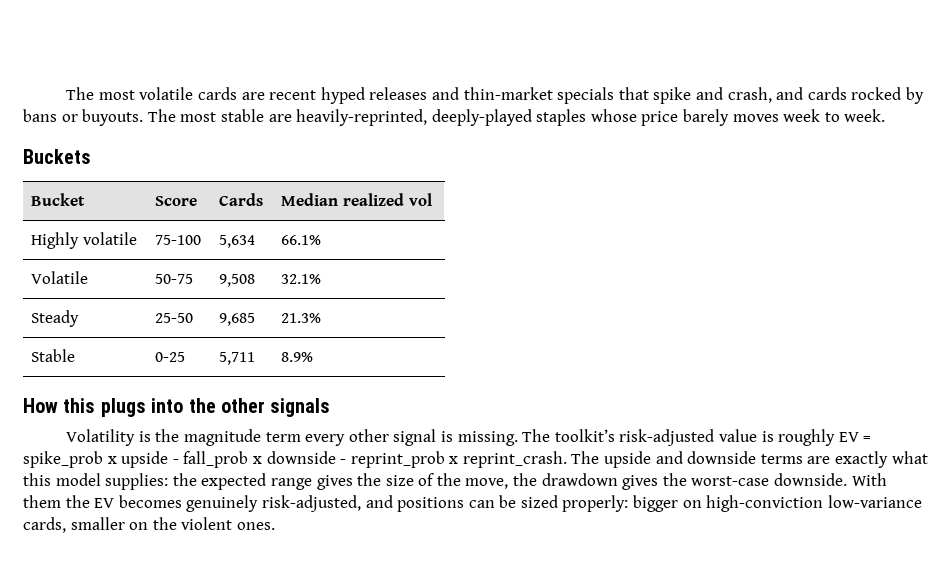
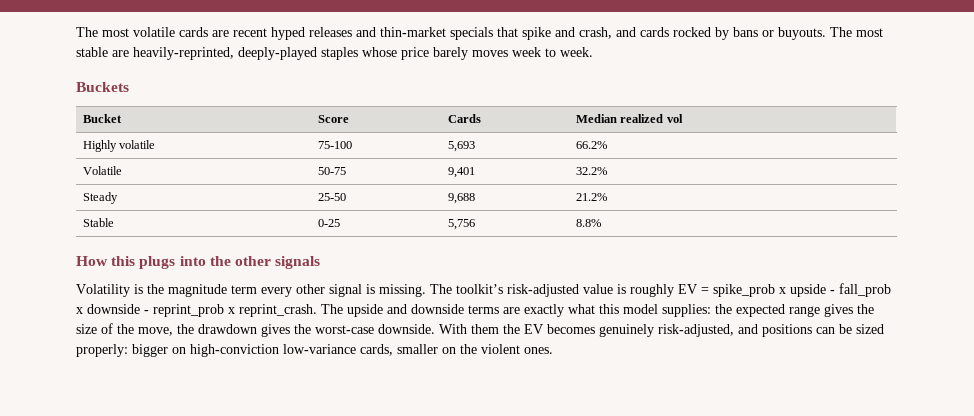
[219,235,256,248] [281,235,322,245] 5,634 | 66.1% -> [447,141,475,152] [575,141,607,149] 5,693 | 66.2%
[219,274,256,287] [281,274,322,284] 9,508 | 32.1% -> [447,167,475,178] [575,167,607,175] 9,401 | 32.2%
[219,313,256,326] [281,313,322,323] 9,685 | 21.3% -> [447,193,475,204] [575,193,607,201] 9,688 | 21.2%
[219,352,256,365] [281,352,314,362] 5,711 | 8.9% -> [447,219,475,230] [575,219,601,227] 5,756 | 8.8%

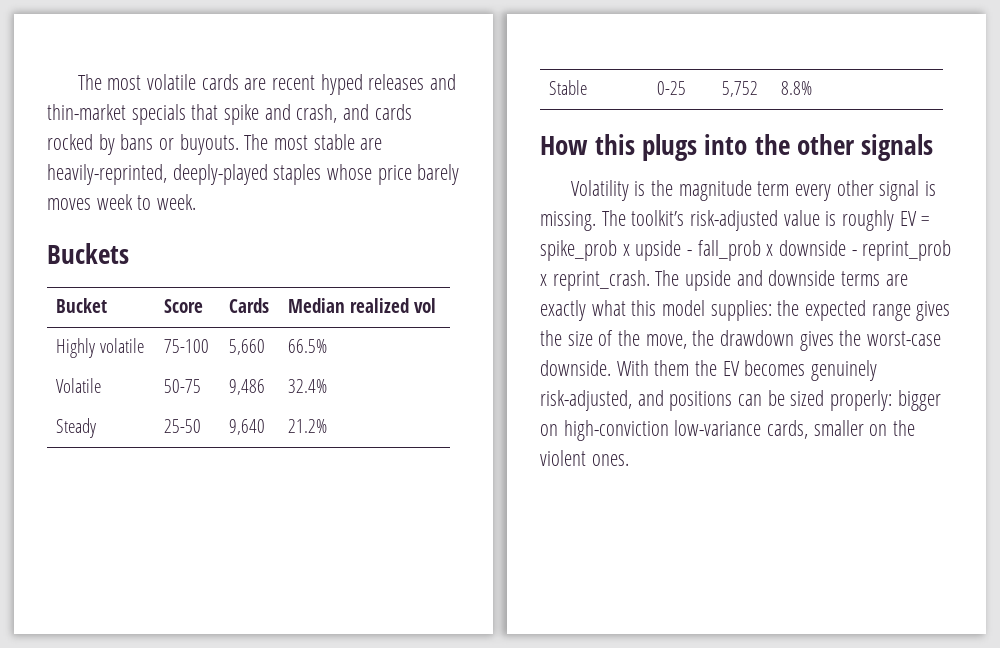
[447,141,475,152] [575,141,607,149] 5,693 | 66.2% -> [229,339,266,355] [288,339,328,353] 5,660 | 66.5%
[447,167,475,178] [575,167,607,175] 9,401 | 32.2% -> [229,379,266,395] [288,379,328,393] 9,486 | 32.4%
[447,193,475,204] 9,688 -> [229,419,266,435] 9,640
[447,219,475,230] 5,756 -> [722,81,759,97] 5,752

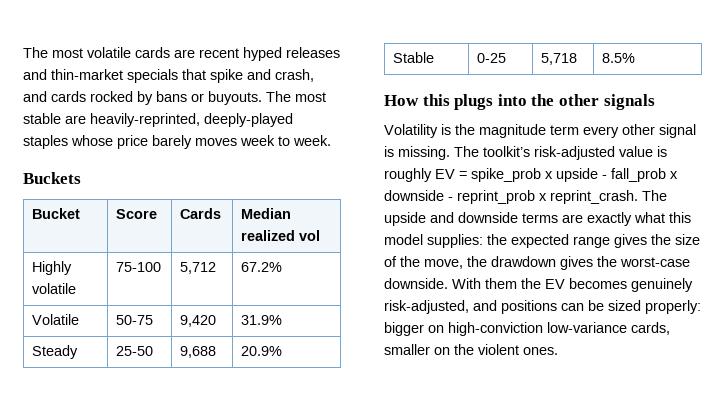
[229,339,266,355] [288,339,328,353] 5,660 | 66.5% -> [180,262,217,274] [241,262,283,272] 5,712 | 67.2%
[229,379,266,395] [288,379,328,393] 9,486 | 32.4% -> [180,315,217,327] [241,315,283,325] 9,420 | 31.9%
[229,419,266,435] [288,419,328,433] 9,640 | 21.2% -> [180,346,217,358] [241,346,283,356] 9,688 | 20.9%
[722,81,759,97] [781,81,813,95] 5,752 | 8.8% -> [541,53,578,65] [602,53,636,63] 5,718 | 8.5%

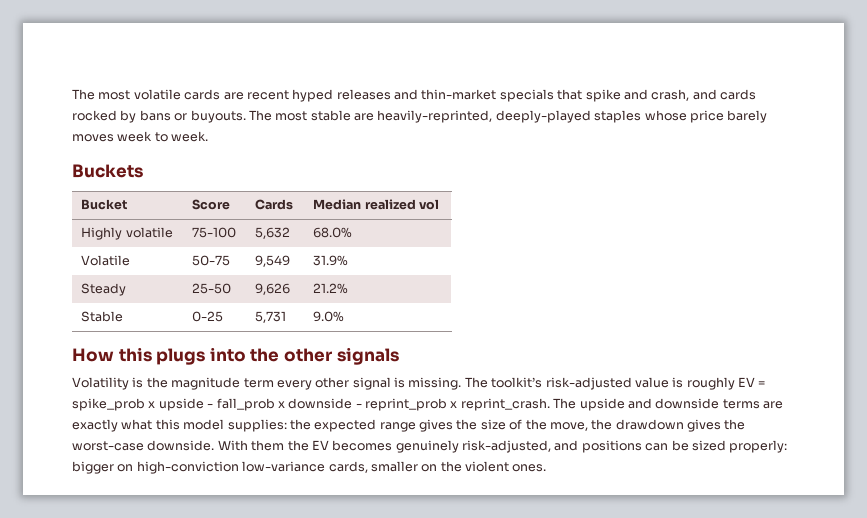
[180,262,217,274] [241,262,283,272] 5,712 | 67.2% -> [255,227,291,239] [313,227,353,238] 5,632 | 68.0%
[180,315,217,327] 9,420 -> [255,255,291,267] 9,549
[180,346,217,358] [241,346,283,356] 9,688 | 20.9% -> [255,283,291,295] [313,283,349,294] 9,626 | 21.2%
[541,53,578,65] [602,53,636,63] 5,718 | 8.5% -> [255,311,287,323] [313,311,345,322] 5,731 | 9.0%

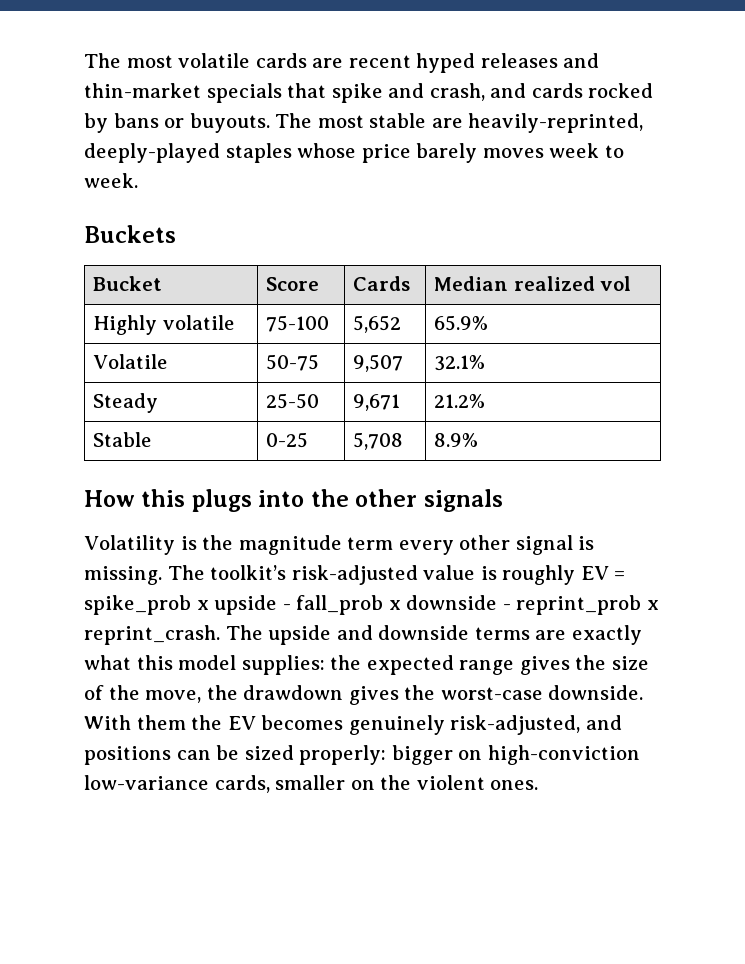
[255,227,291,239] [313,227,353,238] 5,632 | 68.0% -> [353,315,402,333] [434,315,489,331] 5,652 | 65.9%
[255,255,291,267] [313,255,349,266] 9,549 | 31.9% -> [353,354,404,372] [434,355,486,371] 9,507 | 32.1%
[255,283,291,295] 9,626 -> [353,394,401,411] 9,671
[255,311,287,323] [313,311,345,322] 5,731 | 9.0% -> [353,432,404,450] [434,433,479,447] 5,708 | 8.9%

